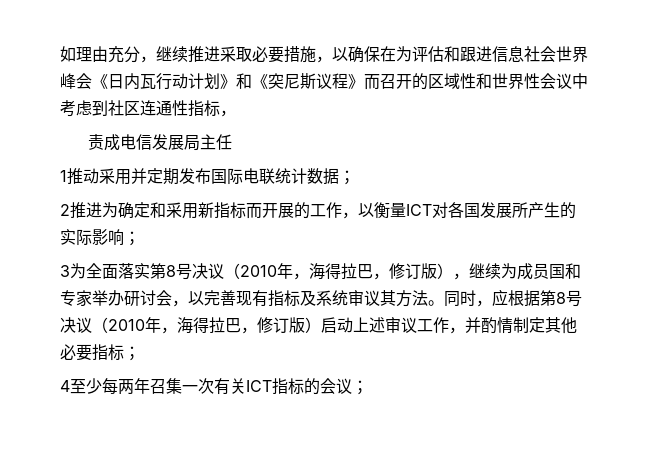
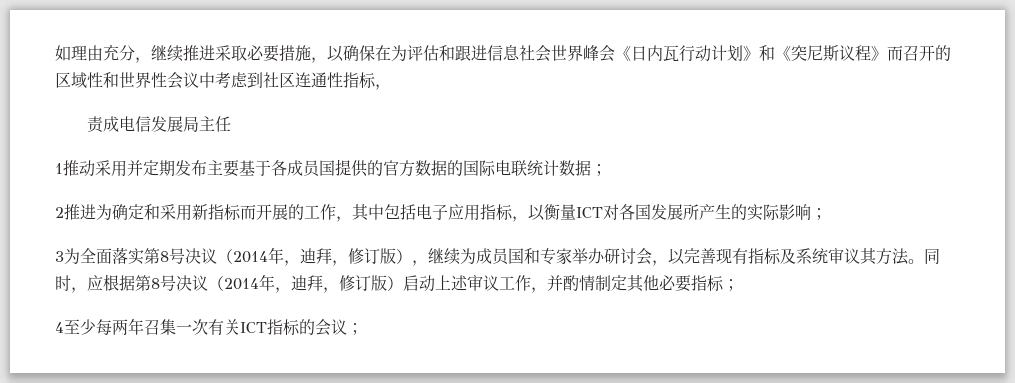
(211, 176) none -> [207,159,463,177] 主要基于各成员国提供的官方数据的
(358, 215) none -> [352,204,528,222] 其中包括电子应用指标，
[240,263,373,280] 2010年，海得拉巴 -> [233,247,332,266] 2014年，迪拜
[108,317,241,334] 2010年，海得拉巴 -> [224,274,323,293] 2014年，迪拜

